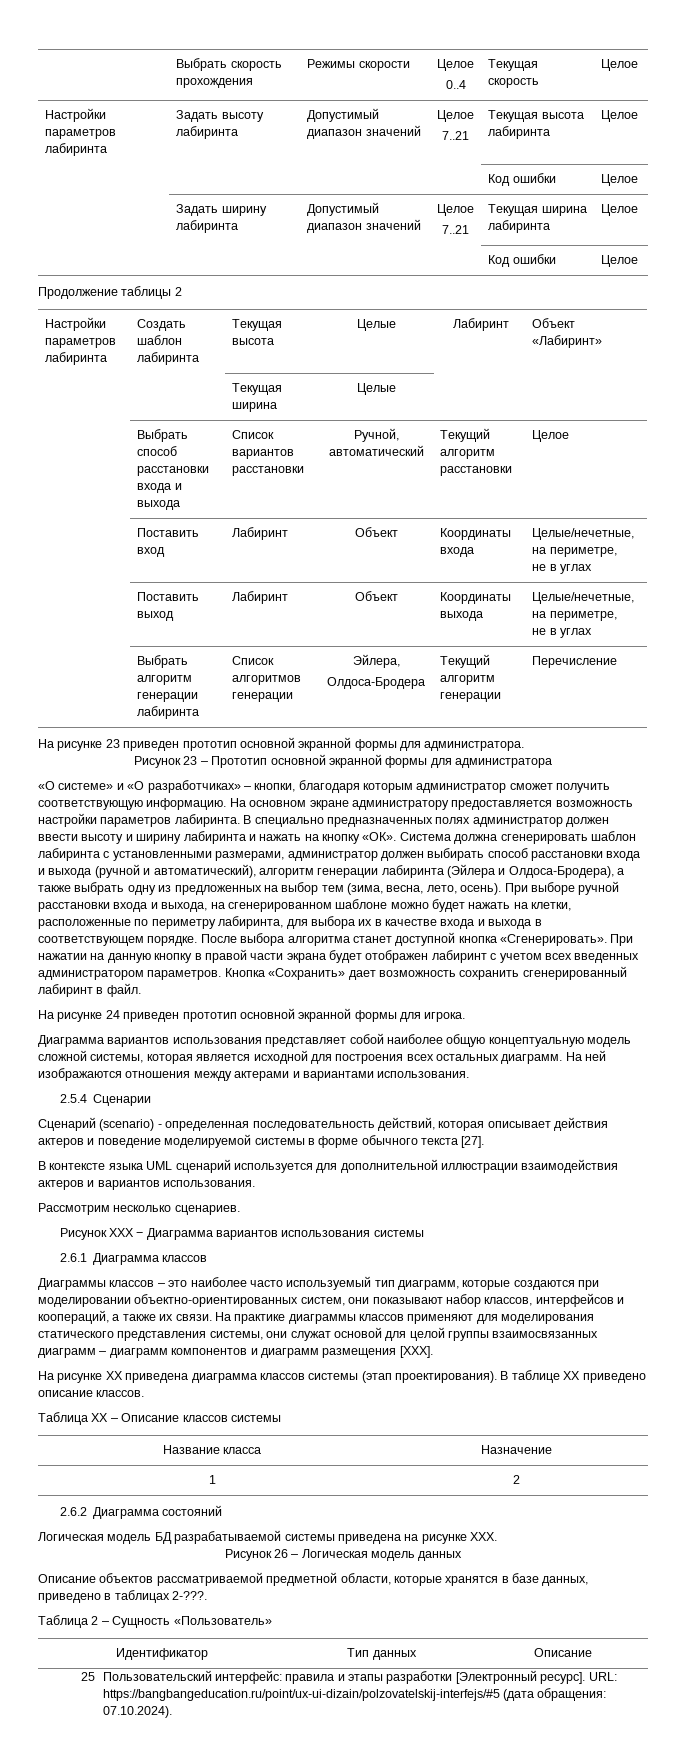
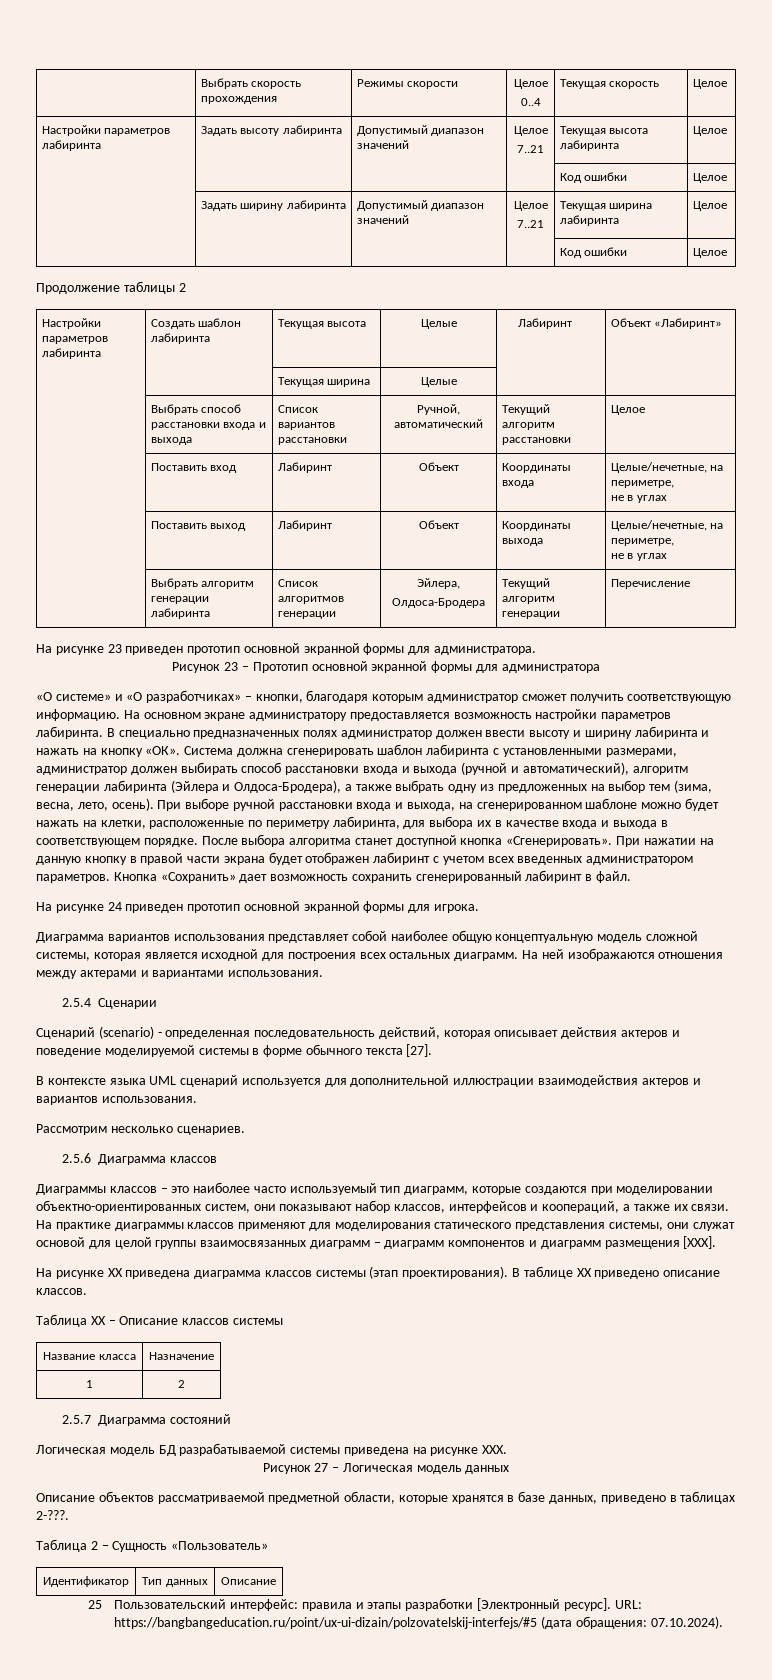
[59,1228,424,1240] [59,1253,87,1262] Рисунок ХХХ − Диаграмма вариантов использования системы // 2.6.1 -> [62,1153,92,1163] 2.5.6
[59,1507,87,1516] 2.6.2 -> [62,1415,92,1424] 2.5.7
[273,1549,288,1558] 26 -> [314,1463,329,1472] 27

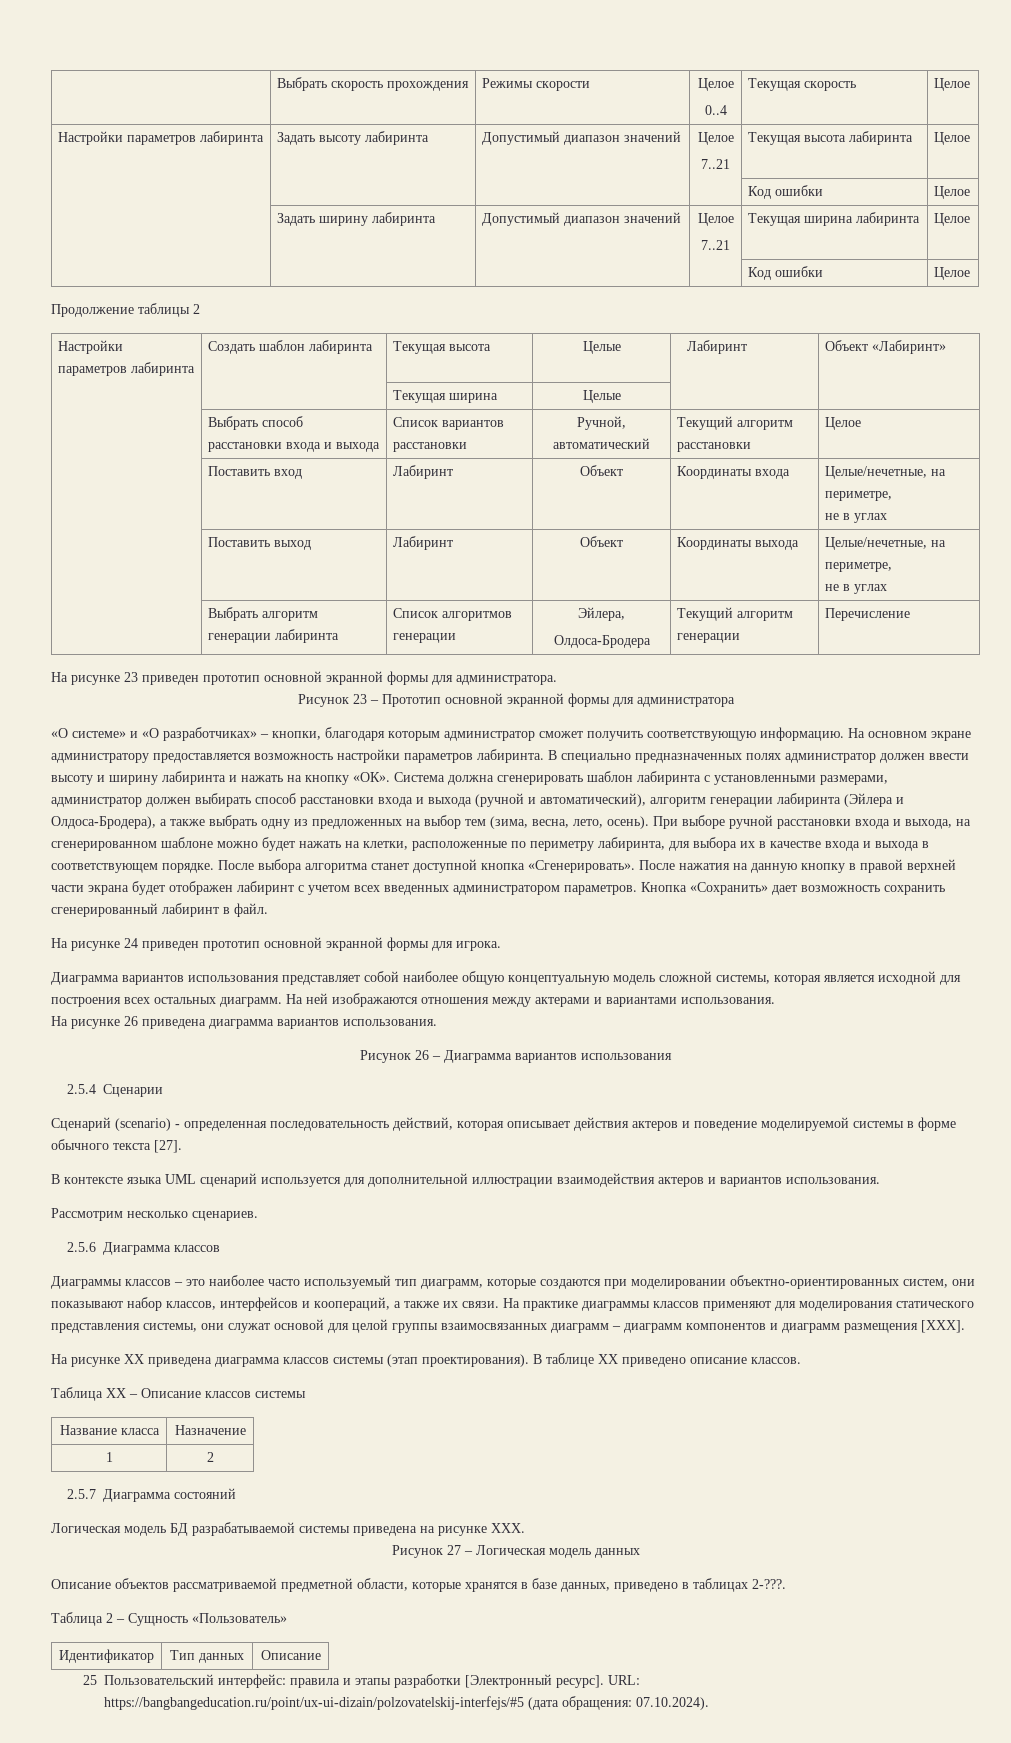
[616,836,696,847] При нажатии -> [639,860,730,870] После нажатия
(184, 859) none -> [907,859,956,873] верхней
(324, 973) none -> [51,1016,437,1029] [360,1050,672,1063] // На рисунке 26 приведена диаграмма вариантов использования. // Рисунок 26 – Диаграмма вариантов использования

